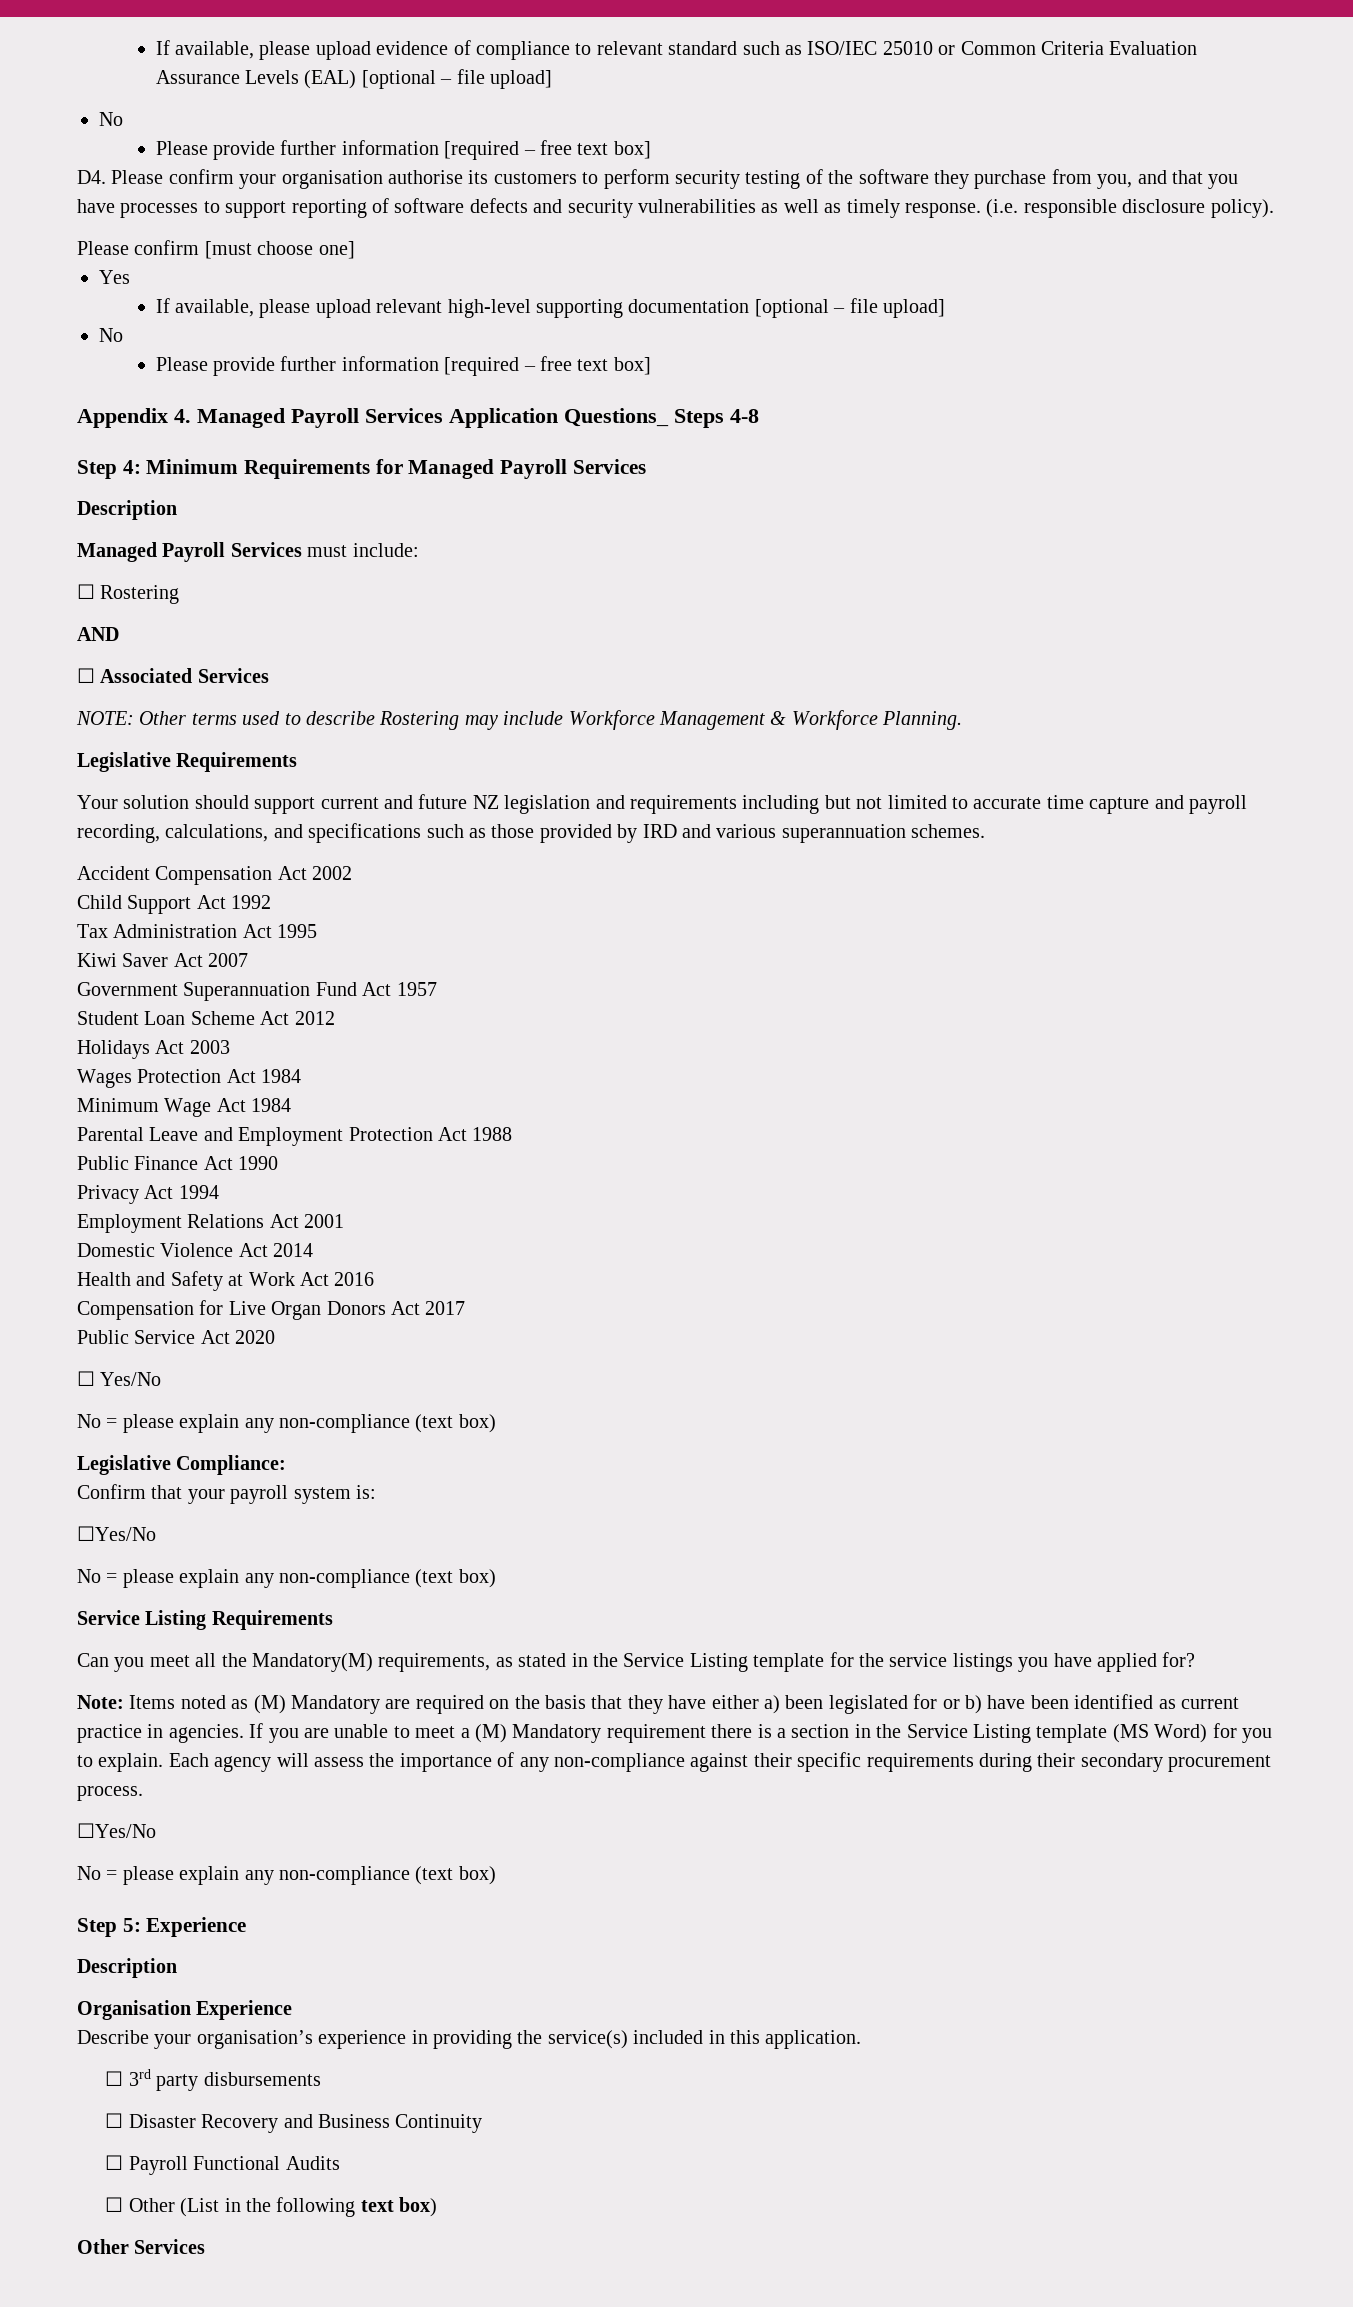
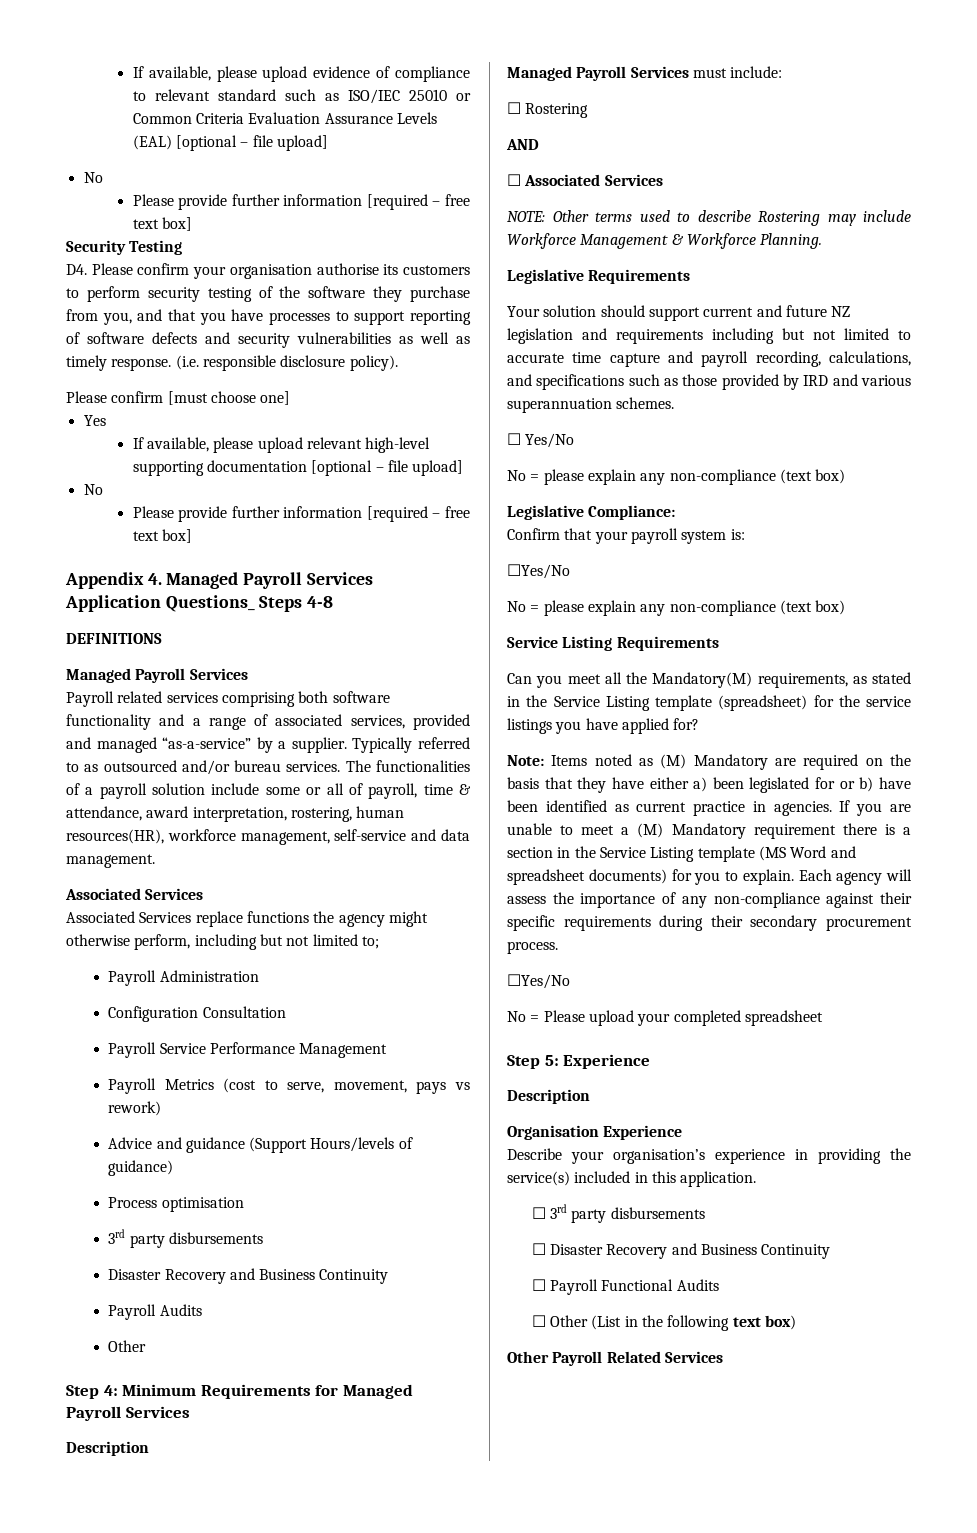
(651, 150) none -> [66,240,183,255] // Security Testing
(759, 416) none -> [66,633,162,644] [66,668,248,683] [66,691,390,707] [66,714,470,730] [66,737,470,753] [66,760,470,775] [66,783,472,799] [66,806,405,822] [66,829,471,845] [66,854,155,868] [65,888,204,900] [66,911,428,927] [66,934,379,950] [108,970,259,986] [108,1006,286,1022] [108,1042,388,1058] [108,1078,470,1094] [108,1101,162,1116] [108,1137,413,1153] [108,1160,174,1176] [108,1197,244,1212] [108,1229,263,1248] [108,1268,389,1284] [108,1304,202,1320] [108,1340,147,1352] // DEFINITIONS // Managed Payroll Services // Payroll related services comprising both software functionality and a range of associated services, provided and managed “as-a-service” by a supplier. Typically referred to as outsourced and/or bureau services. The functionalities of a payroll solution include some or all of payroll, time & attendance, award interpretation, rostering, human resources(HR), workforce management, self-service and data management. // Associated Services // Associated Services replace functions the agency might otherwise perform, including but not limited to; // Payroll Administration // Configuration Consultation // Payroll Service Performance Management // Payroll Metrics (cost to serve, movement, pays vs rework) // Advice and guidance (Support Hours/levels of guidance) // Process optimisation // 3rd party disbursements // Disaster Recovery and Business Continuity // Payroll Audits // Other
[77,866,353,885] [77,895,272,914] [77,924,318,938] [77,953,249,967] [77,982,437,1001] [77,1011,335,1025] [77,1040,230,1059] [77,1069,302,1088] [77,1098,292,1117] [77,1127,513,1146] [77,1156,279,1170] [77,1185,219,1204] [77,1214,345,1233] [77,1243,314,1257] [77,1271,375,1291] [77,1300,466,1320] [77,1330,276,1344] // Accident Compensation Act 2002 // Child Support Act 1992 // Tax Administration Act 1995 // Kiwi Saver Act 2007 // Government Superannuation Fund Act 1957 // Student Loan Scheme Act 2012 // Holidays Act 2003 // Wages Protection Act 1984 // Minimum Wage Act 1984 // Parental Leave and Employment Protection Act 1988 // Public Finance Act 1990 // Privacy Act 1994 // Employment Relations Act 2001 // Domestic Violence Act 2014 // Health and Safety at Work Act 2016 // Compensation for Live Organ Donors Act 2017 // Public Service Act 2020 -> (675, 403) none
(825, 1662) none -> [718,695,808,711] (spreadsheet)
[1154,1724,1208,1743] Word) -> [790,846,856,858] [507,869,667,885] Word and spreadsheet documents)
[122,1866,496,1885] please explain any non-compliance (text box) -> [543,1010,823,1026] Please upload your completed spreadsheet
(129, 2246) none -> [552,1351,661,1366] Payroll Related

